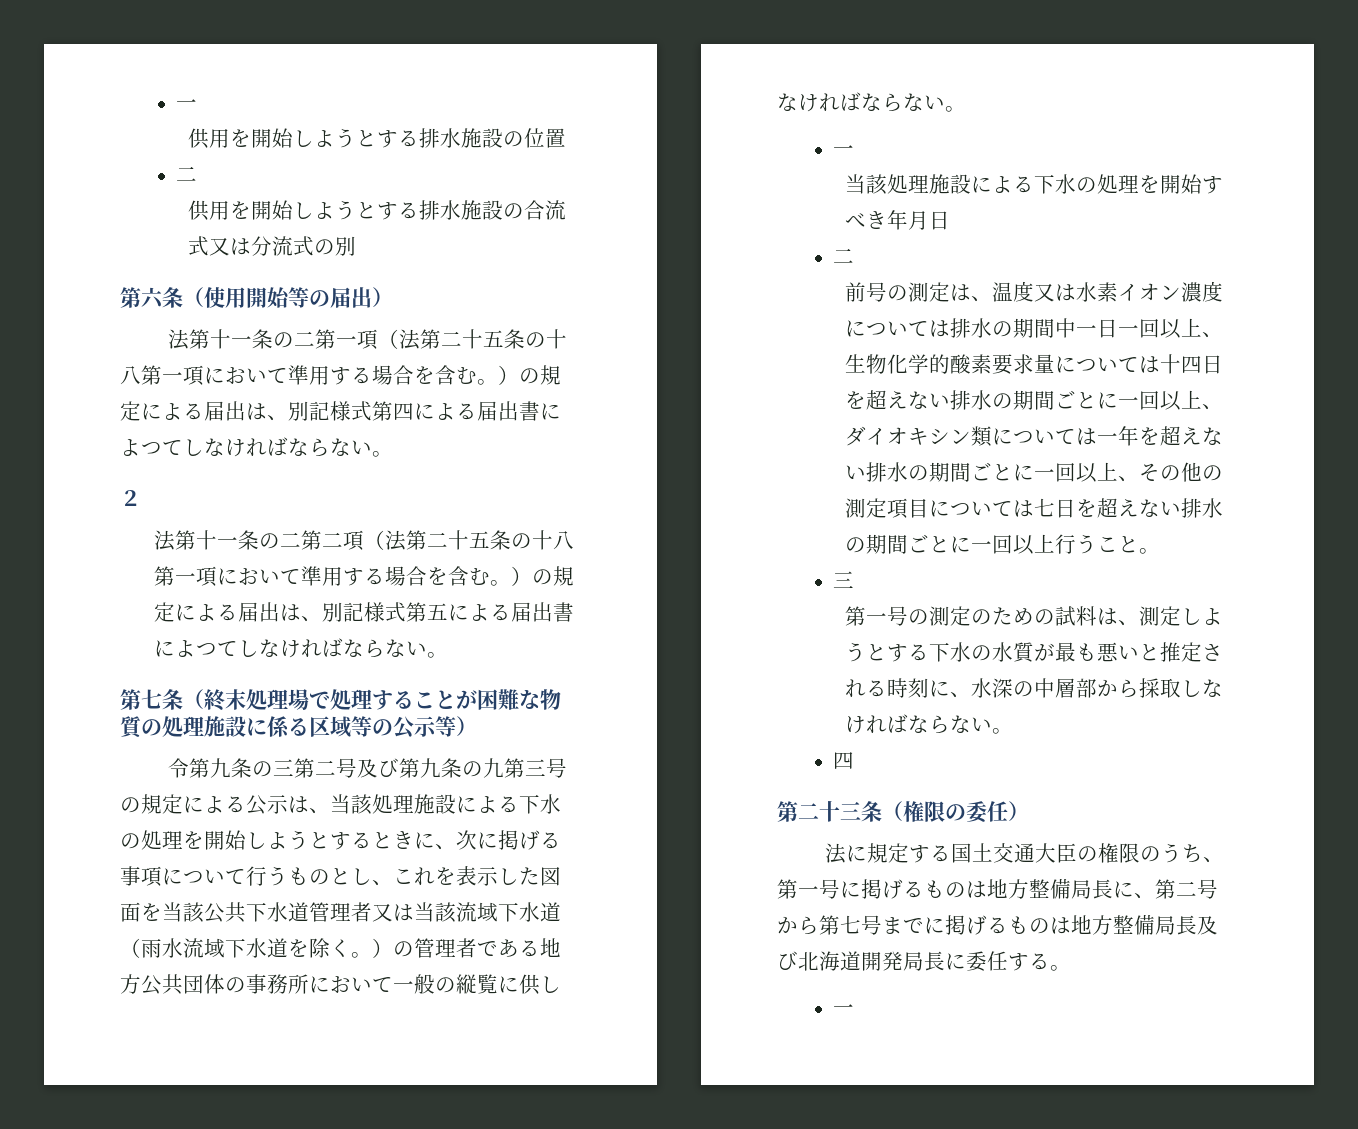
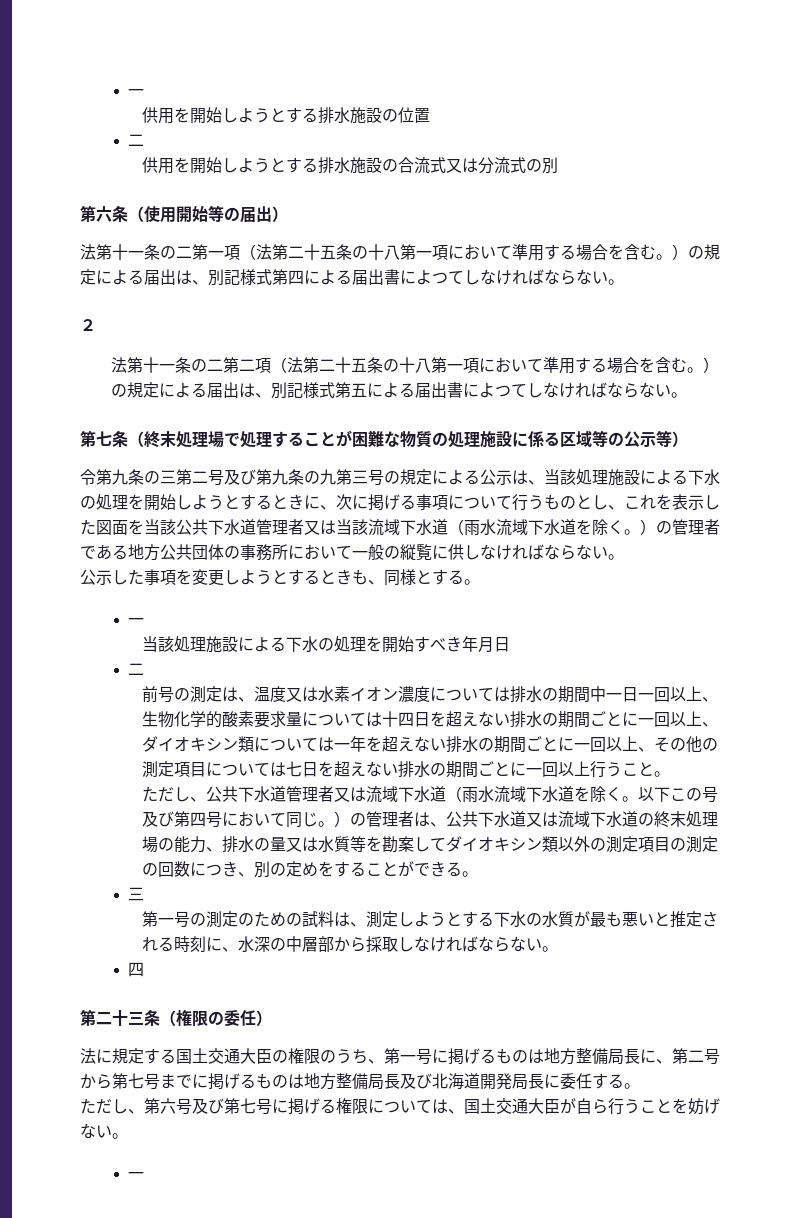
(966, 109) none -> [80,569,480,586] // 公示した事項を変更しようとするときも、同様とする。
(1160, 551) none -> [141,786,718,803] [141,811,718,828] [141,836,718,853] [141,861,478,878] // ただし、公共下水道管理者又は流域下水道（雨水流域下水道を除く。以下この号及び第四号において同じ。）の管理者は、公共下水道又は流域下水道の終末処理場の能力、排水の量又は水質等を勘案してダイオキシン類以外の測定項目の測定の回数につき、別の定めをすることができる。
(1071, 968) none -> [80,1098,720,1115] [80,1123,128,1139] // ただし、第六号及び第七号に掲げる権限については、国土交通大臣が自ら行うことを妨げない。

